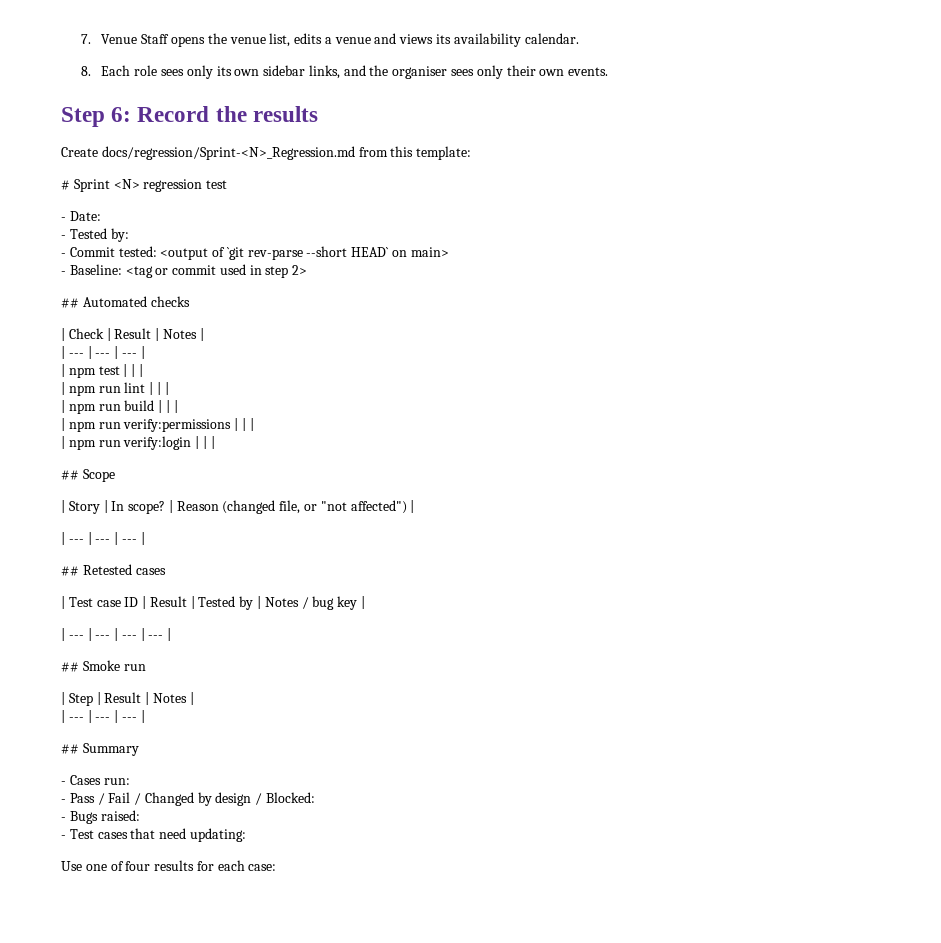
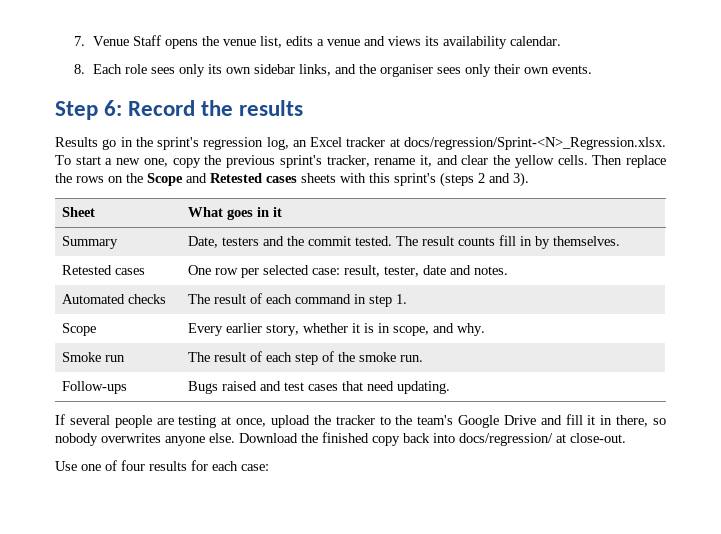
[61,146,472,160] [61,179,228,192] [61,211,101,221] [61,228,129,242] [61,246,449,260] [61,264,308,278] [61,296,190,308] [61,328,204,341] [61,346,145,359] [61,364,143,378] [61,382,169,396] [61,400,178,414] [61,418,254,432] [61,436,215,450] [61,469,115,482] [61,500,415,514] [61,532,145,545] [61,564,166,576] [61,596,365,610] [61,628,172,641] [61,660,146,672] [61,692,194,706] [61,710,145,723] [61,743,139,756] [61,775,130,785] [61,792,316,806] [61,810,140,824] [61,828,246,842] Create docs/regression/Sprint-<N>_Regression.md from this template: // # Sprint <N> regression test // - Date: // - Tested by: // - Commit tested: <output of `git rev-parse --short HEAD` on main> // - Baseline: <tag or commit used in step 2> // ## Automated checks // | Check | Result | Notes | // | --- | --- | --- | // | npm test | | | // | npm run lint | | | // | npm run build | | | // | npm run verify:permissions | | | // | npm run verify:login | | | // ## Scope // | Story | In scope? | Reason (changed file, or "not affected") | // | --- | --- | --- | // ## Retested cases // | Test case ID | Result | Tested by | Notes / bug key | // | --- | --- | --- | --- | // ## Smoke run // | Step | Result | Notes | // | --- | --- | --- | // ## Summary // - Cases run: // - Pass / Fail / Changed by design / Blocked: // - Bugs raised: // - Test cases that need updating: -> [55,137,666,150] [55,155,666,168] [55,172,529,187] [62,207,96,217] [188,207,283,220] [62,236,119,249] [188,235,621,249] [62,265,146,275] [188,265,509,278] [62,294,167,304] [188,293,408,307] [62,323,97,336] [188,323,486,336] [62,352,126,362] [188,351,424,365] [62,381,128,394] [188,381,451,394] [55,414,667,428] [55,432,626,446] Results go in the sprint's regression log, an Excel tracker at docs/regression/Sprint-<N>_Regression.xlsx. To start a new one, copy the previous sprint's tracker, rename it, and clear the yellow cells. Then replace the rows on the Scope and Retested cases sheets with this sprint's (steps 2 and 3). // Sheet | What goes in it // Summary | Date, testers and the commit tested. The result counts fill in by themselves. // Retested cases | One row per selected case: result, tester, date and notes. // Automated checks | The result of each command in step 1. // Scope | Every earlier story, whether it is in scope, and why. // Smoke run | The result of each step of the smoke run. // Follow-ups | Bugs raised and test cases that need updating. // If several people are testing at once, upload the tracker to the team's Google Drive and fill it in there, so nobody overwrites anyone else. Download the finished copy back into docs/regression/ at close-out.

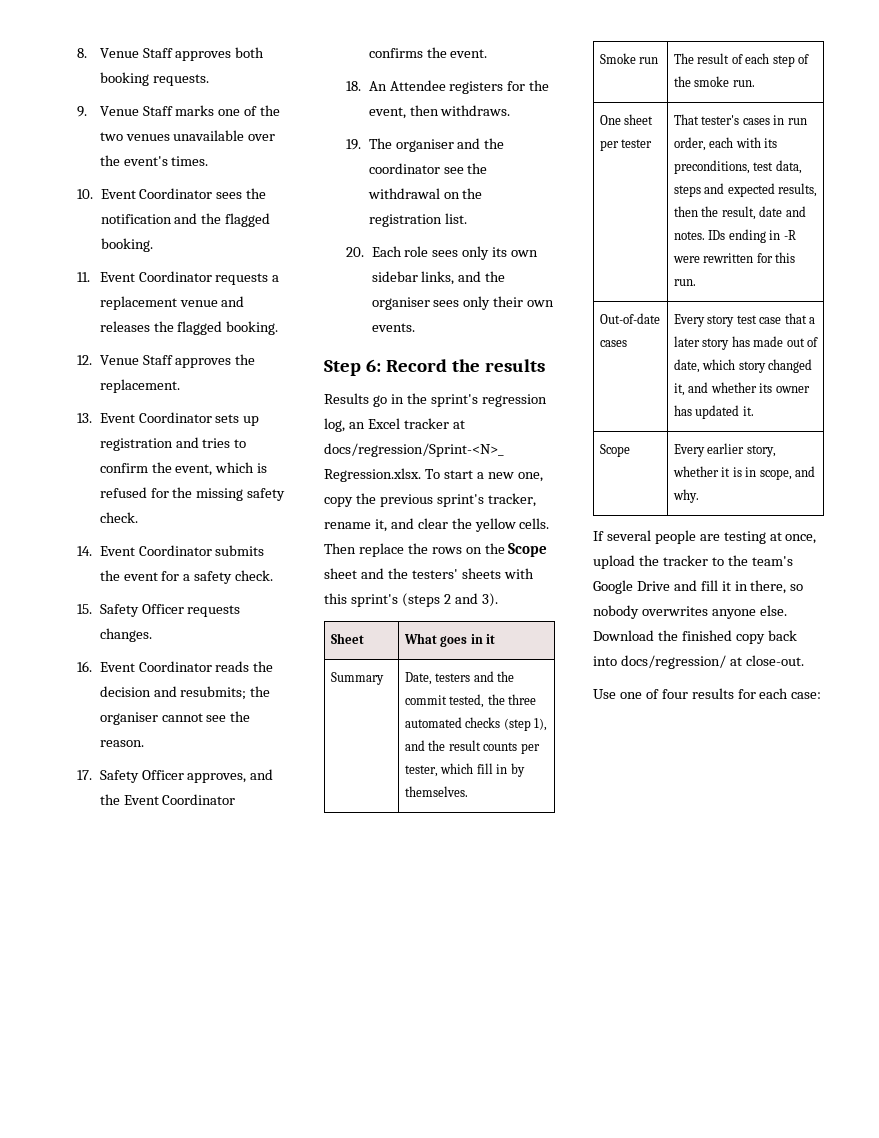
[74,35,562,49] [74,64,86,74] 7. Venue Staff opens the venue list, edits a venue and views its availability calendar. // 8. -> [77,47,265,61] [99,72,209,86] [77,105,281,117] [99,130,276,141] [99,155,209,166] [77,188,267,199] [100,213,271,227] [100,238,153,252] [77,271,280,285] [99,296,245,310] [99,321,279,335] [77,354,256,368] [99,379,180,393] [77,412,260,426] [99,437,247,451] [99,462,268,476] [99,487,286,501] [99,512,138,523] [77,545,265,556] [99,570,274,584] [77,604,241,617] [99,628,152,642] [77,661,274,672] [99,686,271,700] [99,711,251,725] [99,740,144,747] [77,769,274,783] [99,794,236,805] [368,47,488,58] [346,80,550,94] [368,105,511,119] [346,138,505,152] [368,163,488,174] [367,188,483,199] [368,213,467,227] [346,247,365,257] 8. Venue Staff approves both booking requests. // 9. Venue Staff marks one of the two venues unavailable over the event's times. // 10. Event Coordinator sees the notification and the flagged booking. // 11. Event Coordinator requests a replacement venue and releases the flagged booking. // 12. Venue Staff approves the replacement. // 13. Event Coordinator sets up registration and tries to confirm the event, which is refused for the missing safety check. // 14. Event Coordinator submits the event for a safety check. // 15. Safety Officer requests changes. // 16. Event Coordinator reads the decision and resubmits; the organiser cannot see the reason. // 17. Safety Officer approves, and the Event Coordinator confirms the event. // 18. An Attendee registers for the event, then withdraws. // 19. The organiser and the coordinator see the withdrawal on the registration list. // 20.
[186,173,297,183] and Retested cases -> [324,568,458,579] sheet and the testers'
[355,235,621,249] [62,265,146,275] [188,265,509,278] [62,294,167,304] [188,293,408,307] [62,323,97,336] [188,323,486,336] tested. The result counts fill in by themselves. // Retested cases | One row per selected case: result, tester, date and notes. // Automated checks | The result of each command in step 1. // Scope | Every earlier story, whether it is in scope, and why. -> [449,694,537,708] [404,717,548,731] [404,740,540,754] [404,763,525,777] [404,786,468,797] tested, the three automated checks (step 1), and the result counts per tester, which fill in by themselves.
[62,381,128,394] [188,381,451,394] Follow-ups | Bugs raised and test cases that need updating. -> [599,114,654,125] [599,139,653,151] [673,114,807,125] [673,137,778,151] [673,160,802,174] [673,183,818,197] [673,206,806,220] [673,229,796,243] [672,252,796,263] [673,279,696,286] [599,313,660,324] [599,340,627,347] [673,313,816,327] [673,336,819,350] [673,359,813,373] [673,382,810,396] [673,405,754,419] [599,444,630,457] [673,443,776,457] [672,466,816,480] [672,489,699,503] One sheet per tester | That tester's cases in run order, each with its preconditions, test data, steps and expected results, then the result, date and notes. IDs ending in -R were rewritten for this run. // Out-of-date cases | Every story test case that a later story has made out of date, which story changed it, and whether its owner has updated it. // Scope | Every earlier story, whether it is in scope, and why.

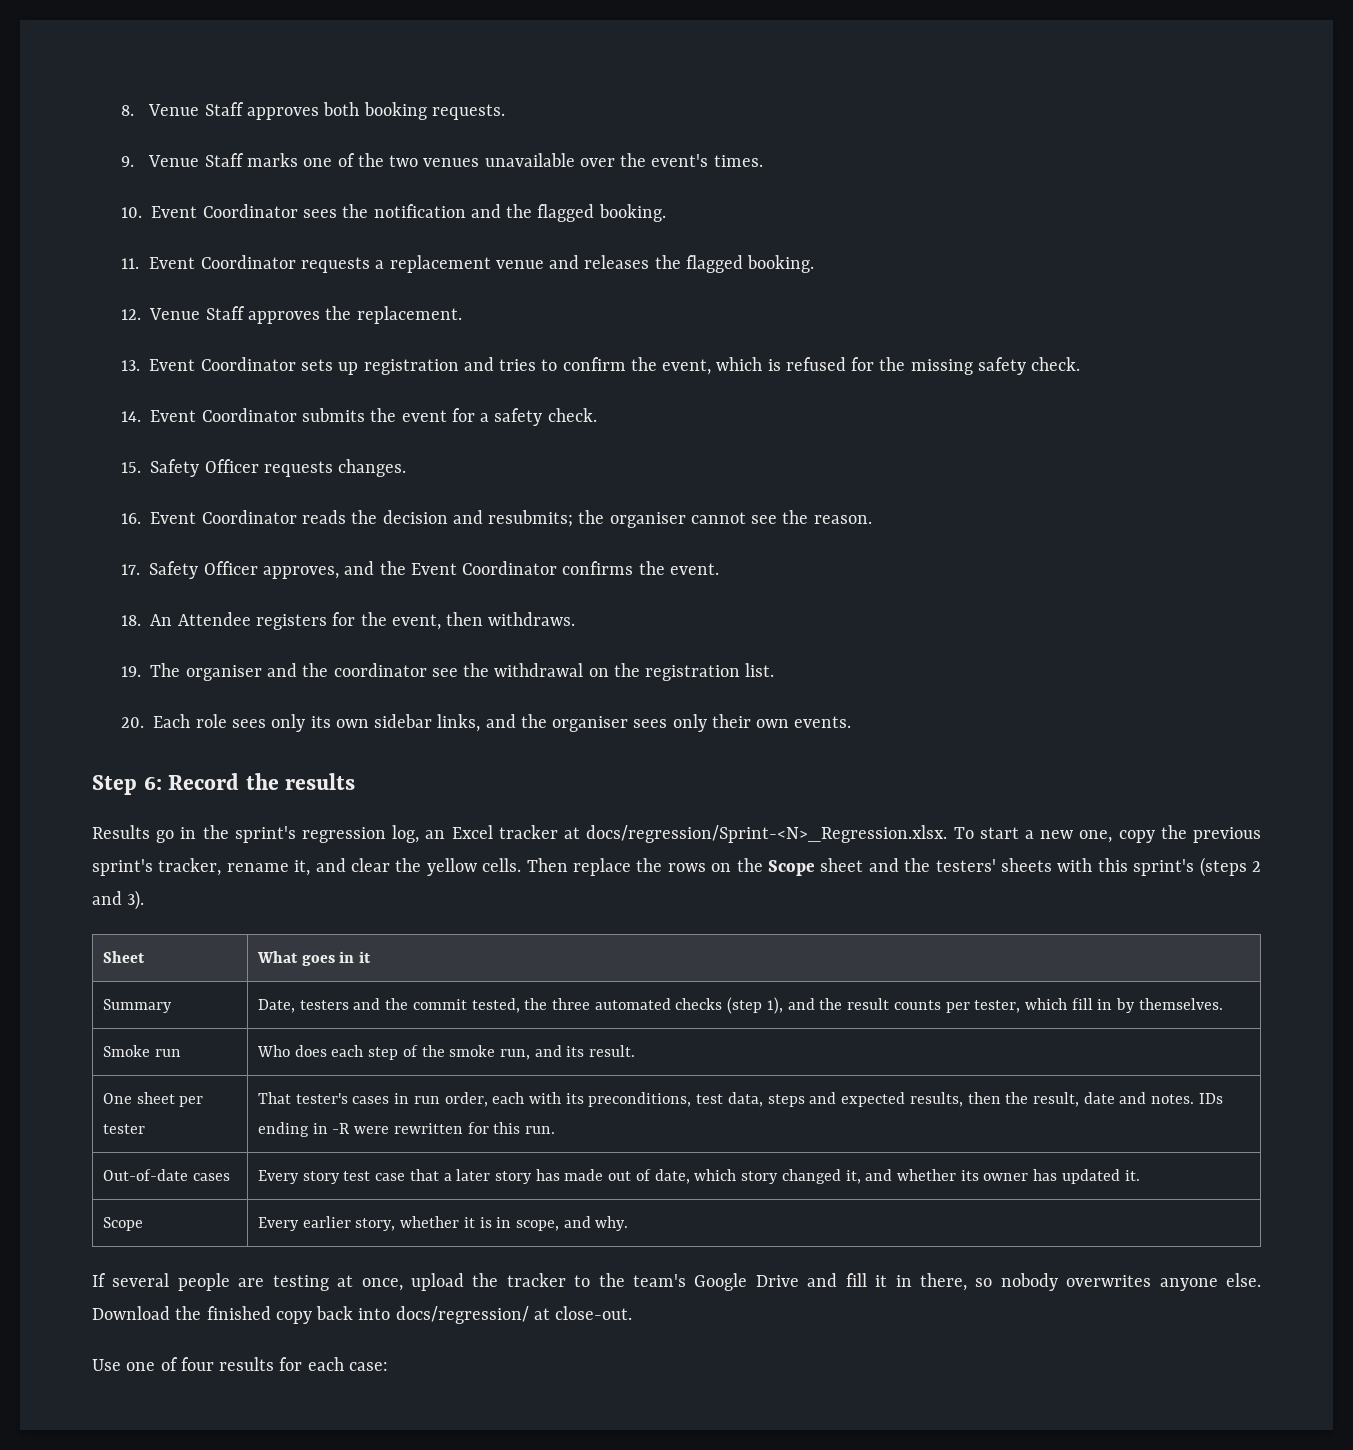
[673,53,743,64] The result of -> [256,1045,327,1057] Who does
[732,80,755,87] run. -> [500,1045,636,1060] run, and its result.

